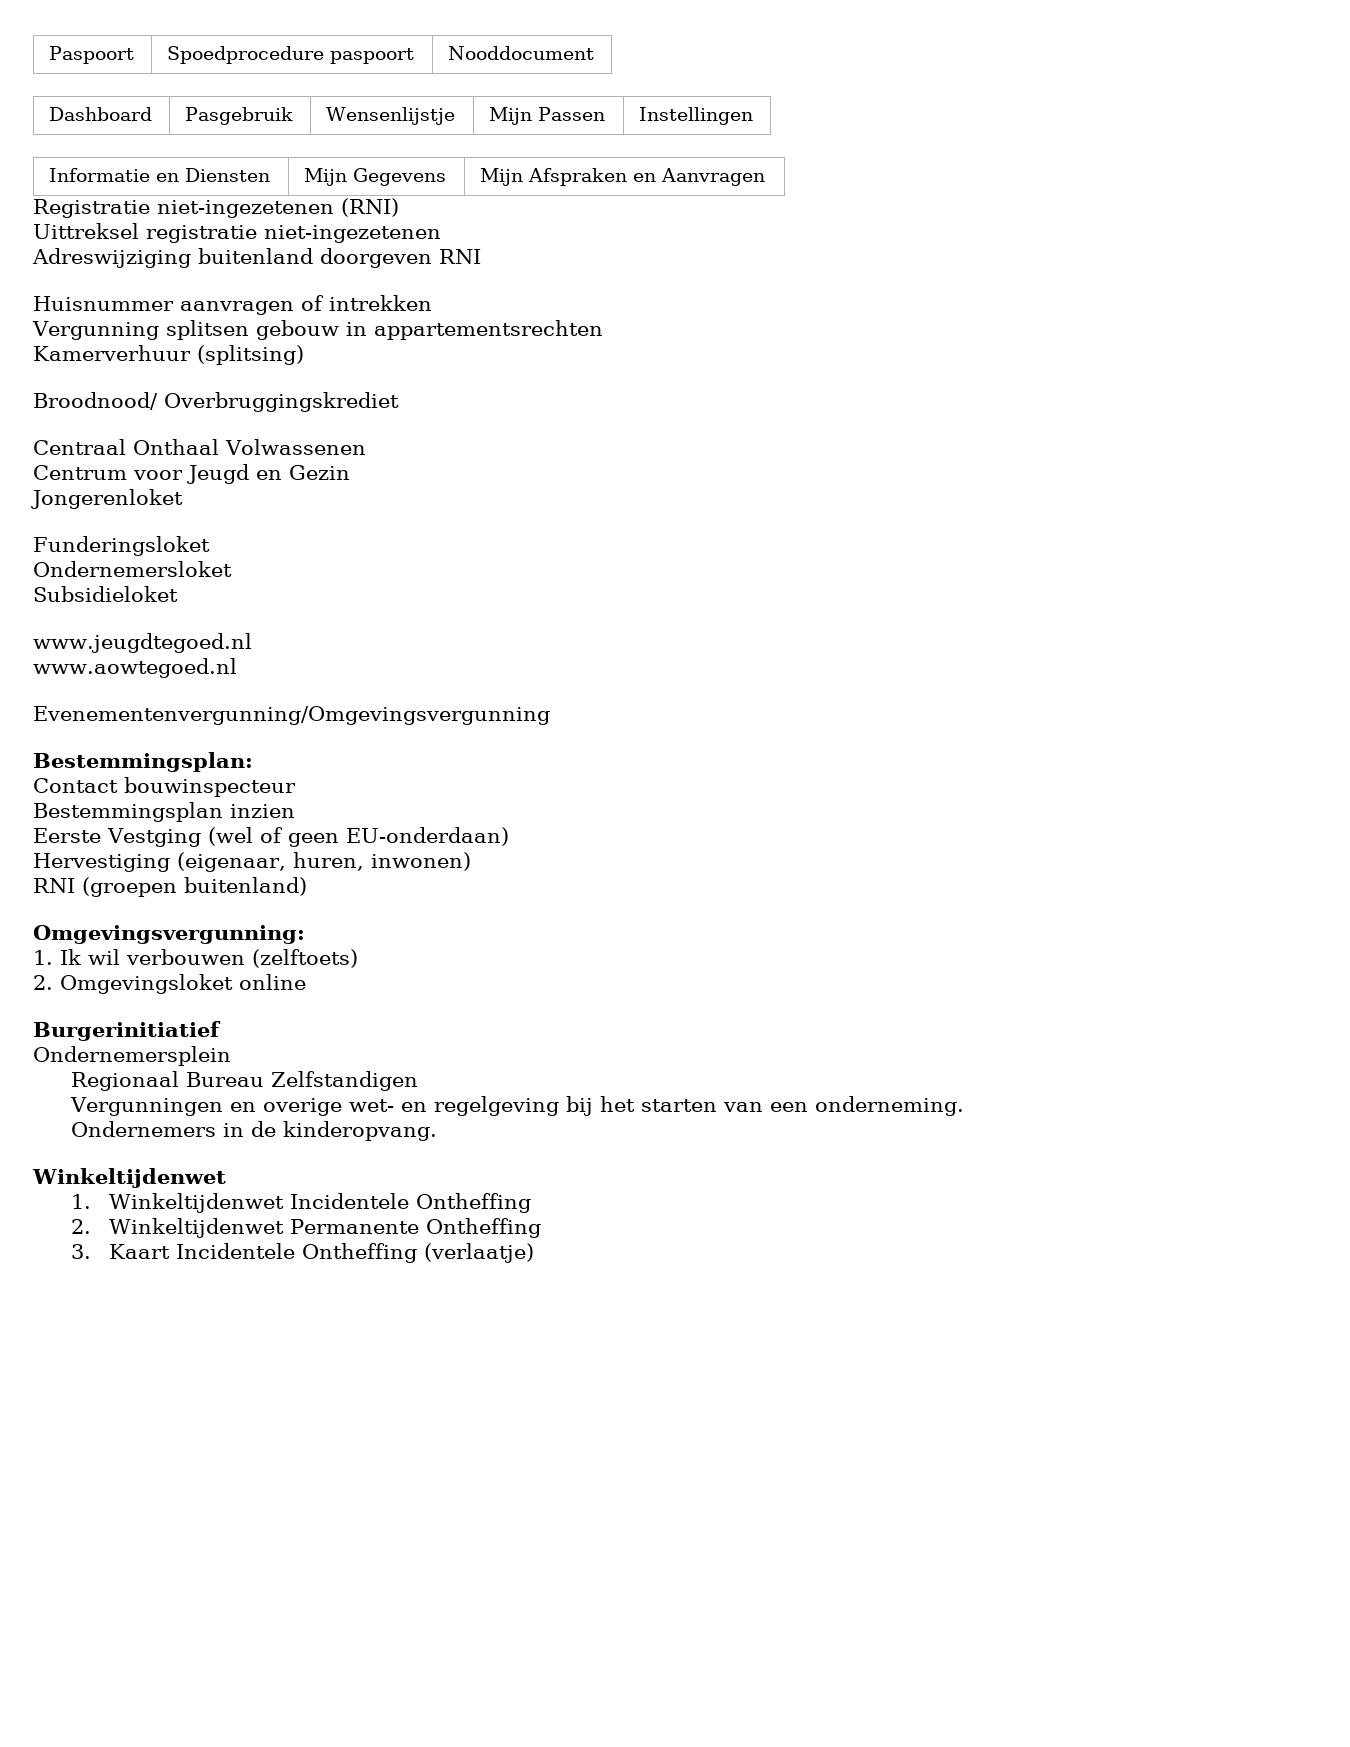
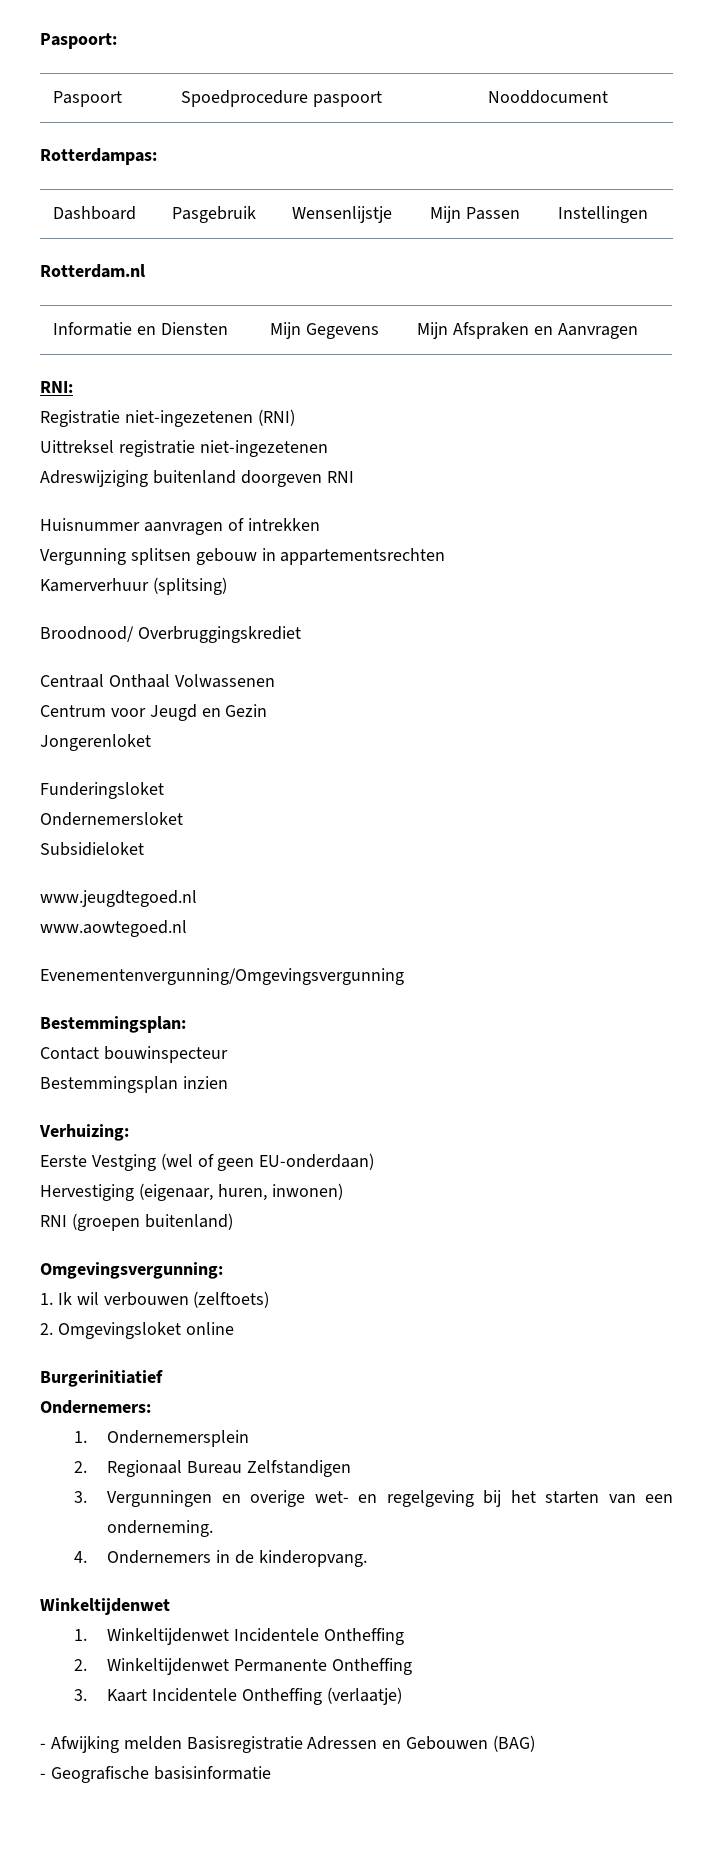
(49, 55) none -> [40,33,117,49] Paspoort: //
(595, 53) none -> [40,148,157,165] // Rotterdampas:
(754, 116) none -> [40,264,145,278] // Rotterdam.nl
(766, 177) none -> [40,381,73,393] // RNI:
(295, 811) none -> [39,1124,129,1141] // Verhuizing:
(221, 1031) none -> [40,1400,151,1414] [73,1431,87,1443] Ondernemers: // 1.
(231, 1056) none -> [73,1461,87,1473] 2.
(419, 1081) none -> [73,1491,87,1503] 3.
(965, 1106) none -> [73,1551,87,1563] 4.
(535, 1253) none -> [40,1735,536,1753] [40,1766,271,1783] // - Afwijking melden Basisregistratie Adressen en Gebouwen (BAG) // - Geografische basisinformatie

